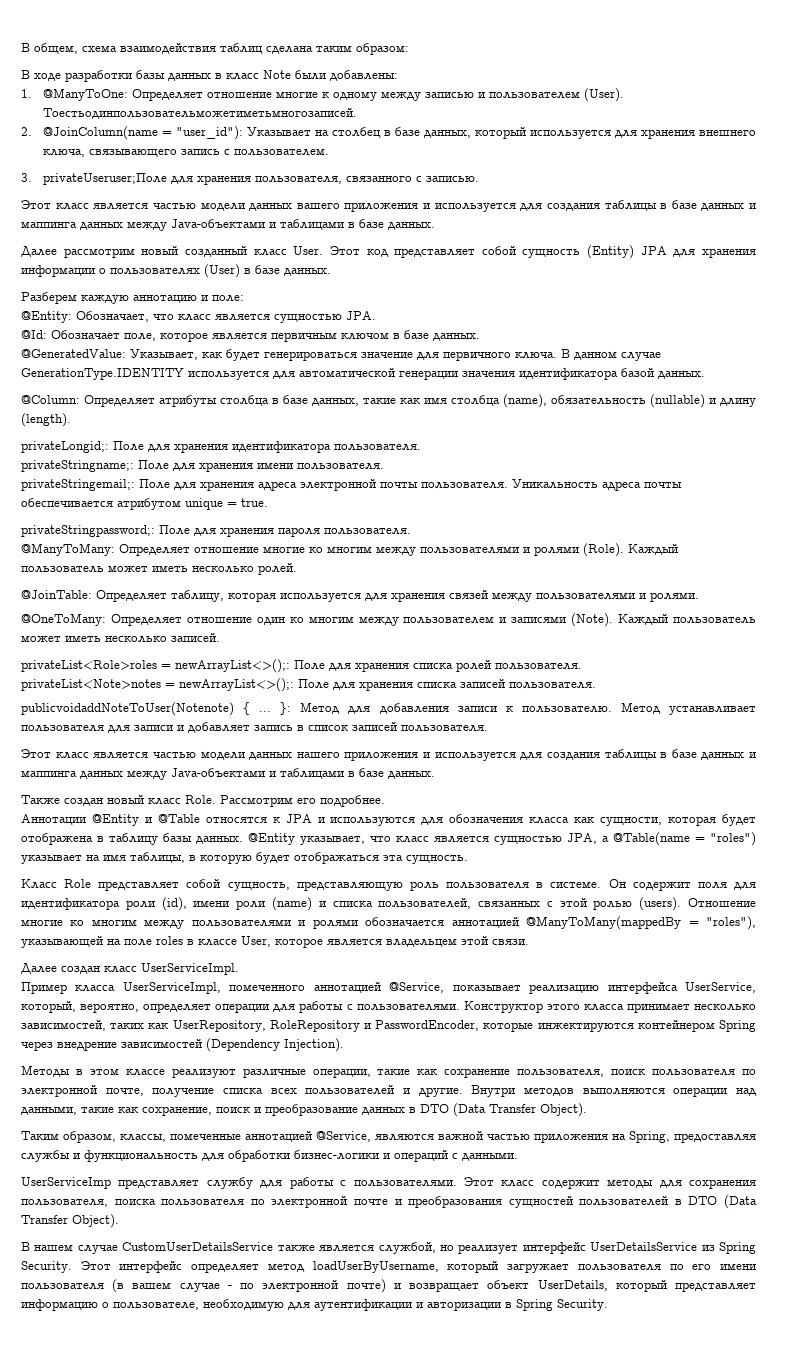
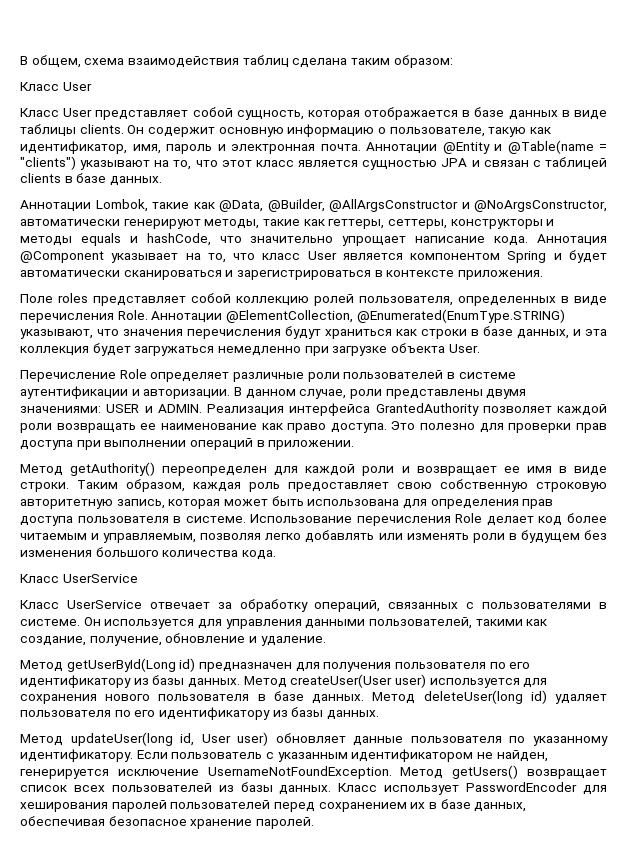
[21,70,398,82] [21,88,624,102] [42,108,357,119] [21,126,757,140] [42,148,329,157] [21,173,479,185] [21,200,756,212] [21,219,435,231] [21,245,756,259] [21,264,331,278] [21,292,244,304] [21,311,376,323] [21,330,480,342] [21,349,661,361] [21,368,705,380] [21,394,756,408] [21,413,71,427] [21,441,421,453] [21,460,384,472] [21,479,682,491] [21,498,268,510] [21,525,411,537] [21,543,678,557] [21,563,297,575] [21,590,699,602] [21,613,756,627] [21,633,220,643] [21,659,582,673] [21,678,596,692] [21,702,756,716] [21,722,488,733] [21,749,756,761] [21,768,435,780] [21,795,385,807] [21,814,756,826] [21,832,756,846] [21,852,468,864] [21,879,757,891] [21,897,757,911] [21,916,756,930] [21,936,529,948] [21,963,239,975] [21,982,757,994] [21,1001,757,1013] [21,1020,756,1032] [21,1038,344,1052] [21,1065,756,1078] [21,1085,757,1097] [21,1103,587,1117] [21,1131,756,1143] [21,1150,518,1162] [21,1177,756,1189] [21,1195,758,1209] [21,1214,119,1228] [21,1242,756,1254] [21,1261,757,1273] [21,1279,757,1293] [21,1299,608,1311] В ходе разработки базы данных в класс Note были добавлены: // 1. @ManyToOne: Определяет отношение многие к одному между записью и пользователем (User). Тоестьодинпользовательможетиметьмногозаписей. // 2. @JoinColumn(name = "user_id"): Указывает на столбец в базе данных, который используется для хранения внешнего ключа, связывающего запись с пользователем. // 3. privateUseruser;Поле для хранения пользователя, связанного с записью. // Этот класс является частью модели данных вашего приложения и используется для создания таблицы в базе данных и маппинга данных между Java-объектами и таблицами в базе данных. // Далее рассмотрим новый созданный класс User. Этот код представляет собой сущность (Entity) JPA для хранения информации о пользователях (User) в базе данных. // Разберем каждую аннотацию и поле: // @Entity: Обозначает, что класс является сущностью JPA. // @Id: Обозначает поле, которое является первичным ключом в базе данных. // @GeneratedValue: Указывает, как будет генерироваться значение для первичного ключа. В данном случае GenerationType.IDENTITY используется для автоматической генерации значения идентификатора базой данных. // @Column: Определяет атрибуты столбца в базе данных, такие как имя столбца (name), обязательность (nullable) и длину (length). // privateLongid;: Поле для хранения идентификатора пользователя. // privateStringname;: Поле для хранения имени пользователя. // privateStringemail;: Поле для хранения адреса электронной почты пользователя. Уникальность адреса почты обеспечивается атрибутом unique = true. // privateStringpassword;: Поле для хранения пароля пользователя. // @ManyToMany: Определяет отношение многие ко многим между пользователями и ролями (Role). Каждый пользователь может иметь несколько ролей. // @JoinTable: Определяет таблицу, которая используется для хранения связей между пользователями и ролями. // @OneToMany: Определяет отношение один ко многим между пользователем и записями (Note). Каждый пользователь может иметь несколько записей. // privateList<Role>roles = newArrayList<>();: Поле для хранения списка ролей пользователя. // privateList<Note>notes = newArrayList<>();: Поле для хранения списка записей пользователя. // publicvoidaddNoteToUser(Notenote) { ... }: Метод для добавления записи к пользователю. Метод устанавливает пользователя для записи и добавляет запись в список записей пользователя. // Этот класс является частью модели данных нашего приложения и используется для создания таблицы в базе данных и маппинга данных между Java-объектами и таблицами в базе данных. // Также создан новый класс Role. Рассмотрим его подробнее. // Аннотации @Entity и @Table относятся к JPA и используются для обозначения класса как сущности, которая будет отображена в таблицу базы данных. @Entity указывает, что класс является сущностью JPA, а @Table(name = "roles") указывает на имя таблицы, в которую будет отображаться эта сущность. // Класс Role представляет собой сущность, представляющую роль пользователя в системе. Он содержит поля для идентификатора роли (id), имени роли (name) и списка пользователей, связанных с этой ролью (users). Отношение многие ко многим между пользователями и ролями обозначается аннотацией @ManyToMany(mappedBy = "roles"), указывающей на поле roles в классе User, которое является владельцем этой связи. // Далее создан класс UserServiceImpl. // Пример класса UserServiceImpl, помеченного аннотацией @Service, показывает реализацию интерфейса UserService, который, вероятно, определяет операции для работы с пользователями. Конструктор этого класса принимает несколько зависимостей, таких как UserRepository, RoleRepository и PasswordEncoder, которые инжектируются контейнером Spring через внедрение зависимостей (Dependency Injection). // Методы в этом классе реализуют различные операции, такие как сохранение пользователя, поиск пользователя по электронной почте, получение списка всех пользователей и другие. Внутри методов выполняются операции над данными, такие как сохранение, поиск и преобразование данных в DTO (Data Transfer Object). // Таким образом, классы, помеченные аннотацией @Service, являются важной частью приложения на Spring, предоставляя службы и функциональность для обработки бизнес-логики и операций с данными. // UserServiceImp представляет службу для работы с пользователями. Этот класс содержит методы для сохранения пользователя, поиска пользователя по электронной почте и преобразования сущностей пользователей в DTO (Data Transfer Object). // В нашем случае CustomUserDetailsService также является службой, но реализует интерфейс UserDetailsService из Spring Security. Этот интерфейс определяет метод loadUserByUsername, который загружает пользователя по его имени пользователя (в вашем случае - по электронной почте) и возвращает объект UserDetails, который представляет информацию о пользователе, необходимую для аутентификации и авторизации в Spring Security. -> [20,82,92,91] [20,107,607,120] [20,124,551,137] [20,140,607,154] [20,156,607,170] [20,173,162,186] [20,199,607,212] [20,219,555,229] [20,233,608,246] [20,250,607,263] [20,270,543,280] [20,293,607,306] [20,309,565,323] [20,326,607,339] [20,343,480,356] [20,369,516,382] [20,386,527,399] [20,403,607,416] [20,421,607,433] [20,438,355,450] [20,462,607,476] [20,479,607,492] [20,496,554,509] [20,513,607,526] [20,530,607,543] [20,547,276,560] [20,574,138,583] [20,599,608,612] [20,617,548,629] [20,633,326,646] [20,658,531,672] [20,674,548,688] [20,690,607,704] [20,707,379,720] [20,732,608,746] [20,749,548,762] [20,765,607,779] [20,782,608,795] [20,799,527,812] [20,816,314,829] Класс User // Класс User представляет собой сущность, которая отображается в базе данных в виде таблицы clients. Он содержит основную информацию о пользователе, такую как идентификатор, имя, пароль и электронная почта. Аннотации @Entity и @Table(name = "clients") указывают на то, что этот класс является сущностью JPA и связан с таблицей clients в базе данных. // Аннотации Lombok, такие как @Data, @Builder, @AllArgsConstructor и @NoArgsConstructor, автоматически генерируют методы, такие как геттеры, сеттеры, конструкторы и методы equals и hashCode, что значительно упрощает написание кода. Аннотация @Component указывает на то, что класс User является компонентом Spring и будет автоматически сканироваться и зарегистрироваться в контексте приложения. // Поле roles представляет собой коллекцию ролей пользователя, определенных в виде перечисления Role. Аннотации @ElementCollection, @Enumerated(EnumType.STRING) указывают, что значения перечисления будут храниться как строки в базе данных, и эта коллекция будет загружаться немедленно при загрузке объекта User. // Перечисление Role определяет различные роли пользователей в системе аутентификации и авторизации. В данном случае, роли представлены двумя значениями: USER и ADMIN. Реализация интерфейса GrantedAuthority позволяет каждой роли возвращать ее наименование как право доступа. Это полезно для проверки прав доступа при выполнении операций в приложении. // Метод getAuthority() переопределен для каждой роли и возвращает ее имя в виде строки. Таким образом, каждая роль предоставляет свою собственную строковую авторитетную запись, которая может быть использована для определения прав доступа пользователя в системе. Использование перечисления Role делает код более читаемым и управляемым, позволяя легко добавлять или изменять роли в будущем без изменения большого количества кода. // Класс UserService // Класс UserService отвечает за обработку операций, связанных с пользователями в системе. Он используется для управления данными пользователей, такими как создание, получение, обновление и удаление. // Метод getUserById(Long id) предназначен для получения пользователя по его идентификатору из базы данных. Метод createUser(User user) используется для сохранения нового пользователя в базе данных. Метод deleteUser(long id) удаляет пользователя по его идентификатору из базы данных. // Метод updateUser(long id, User user) обновляет данные пользователя по указанному идентификатору. Если пользователь с указанным идентификатором не найден, генерируется исключение UsernameNotFoundException. Метод getUsers() возвращает список всех пользователей из базы данных. Класс использует PasswordEncoder для хеширования паролей пользователей перед сохранением их в базе данных, обеспечивая безопасное хранение паролей.

